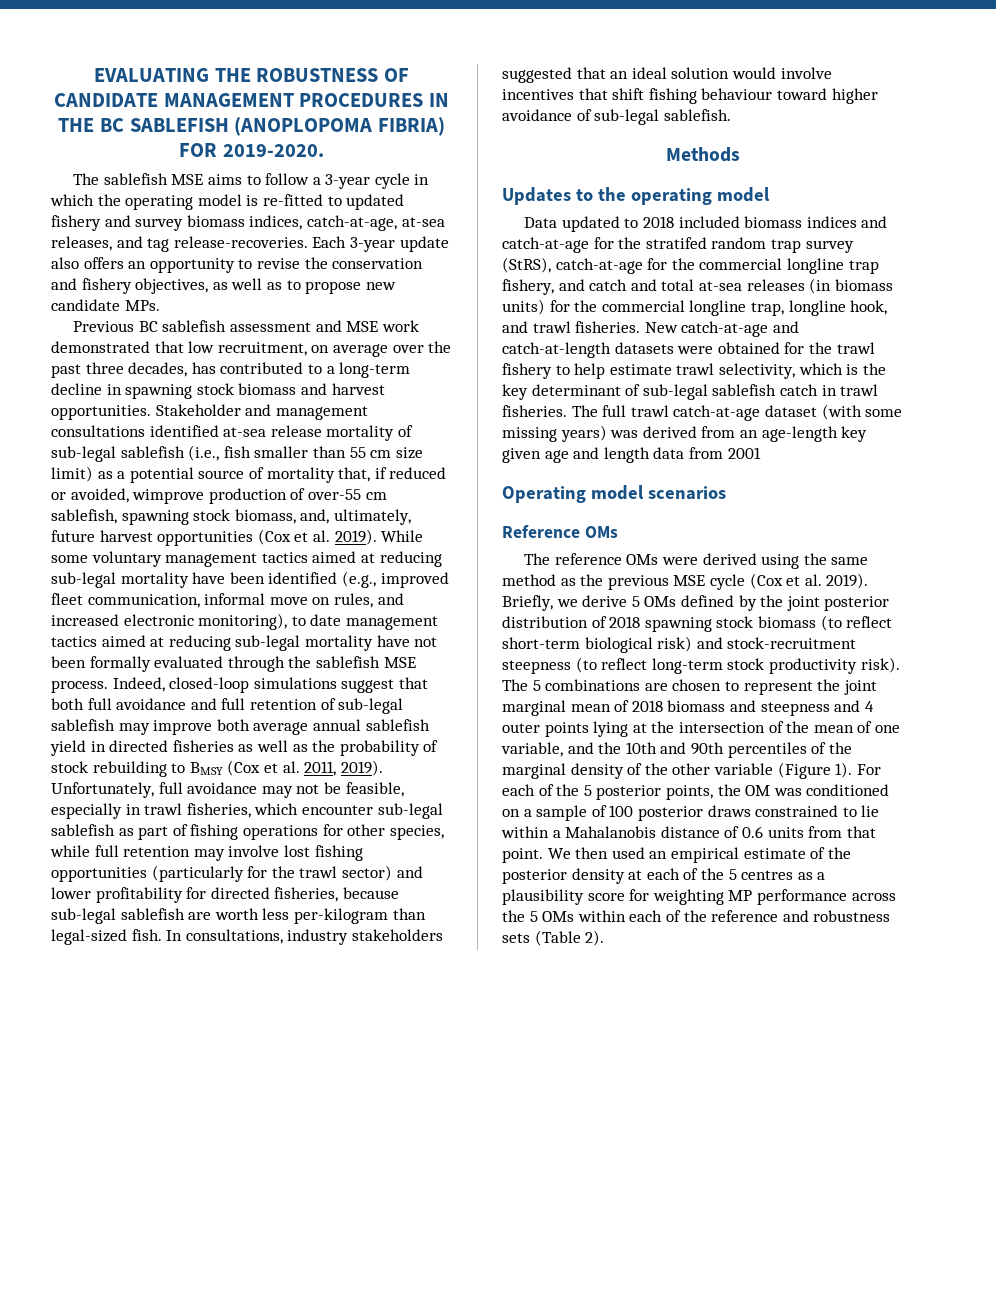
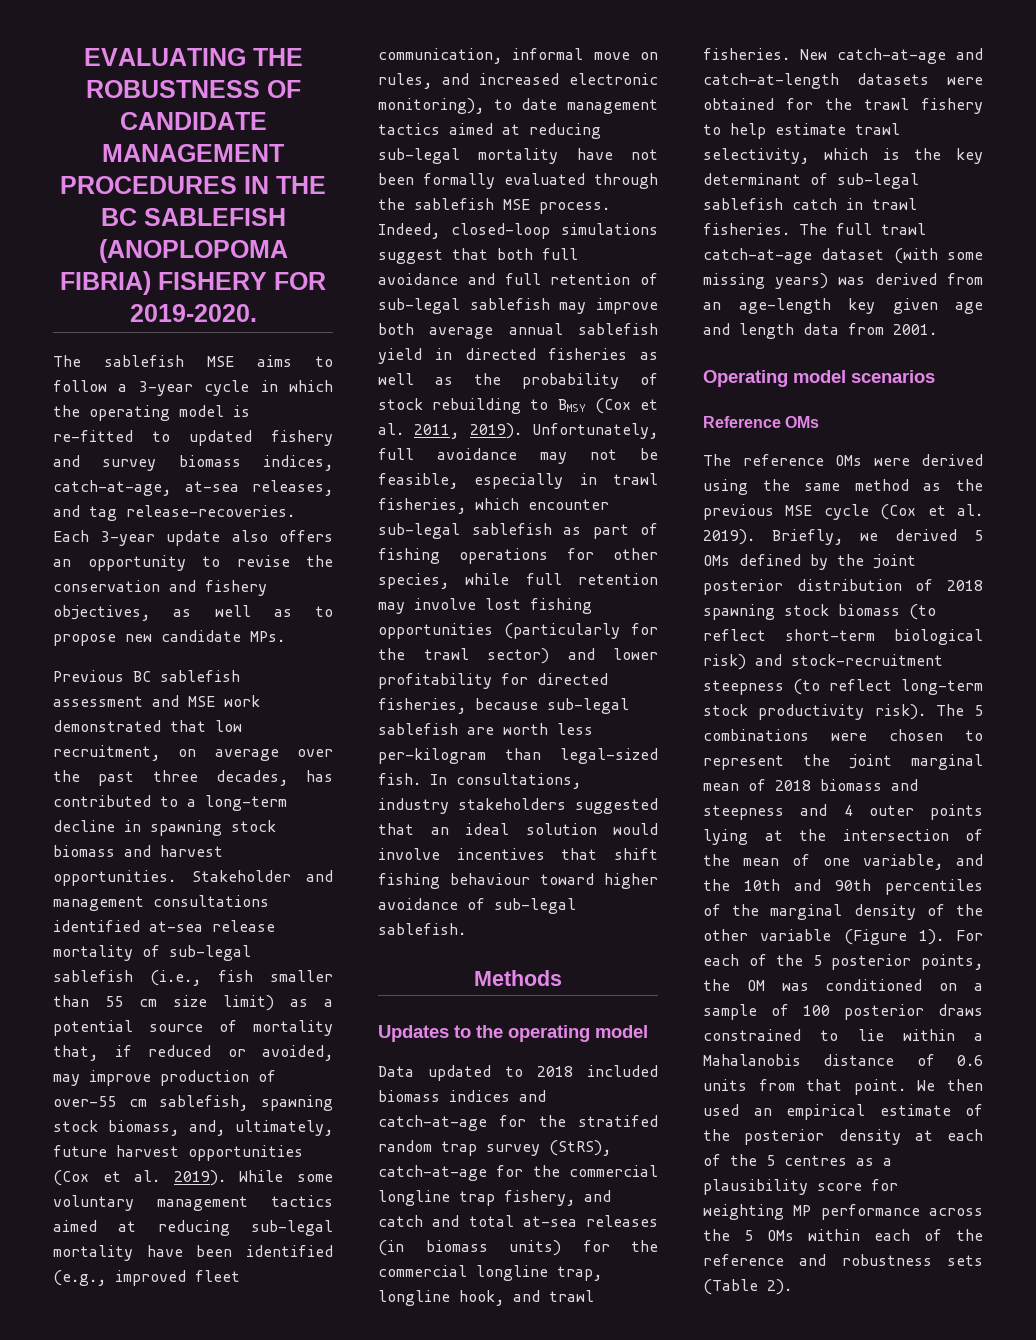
(445, 126) none -> [158,272,267,290] FISHERY
[132,489,205,504] wimprove -> [53,1070,151,1086] may improve
[727,447,761,459] 2001 -> [893,324,937,335] 2001.
[582,595,628,607] derive -> [895,529,957,541] derived
[644,683,668,691] are -> [831,733,867,741] were

